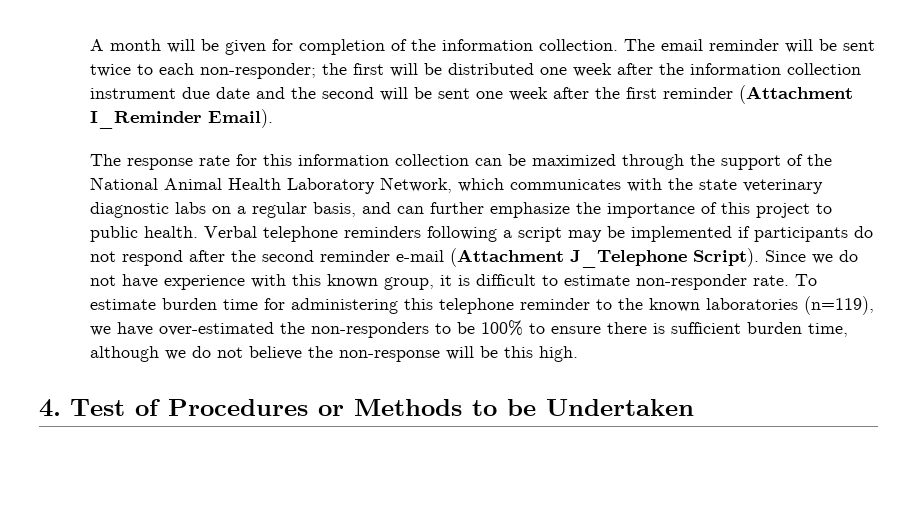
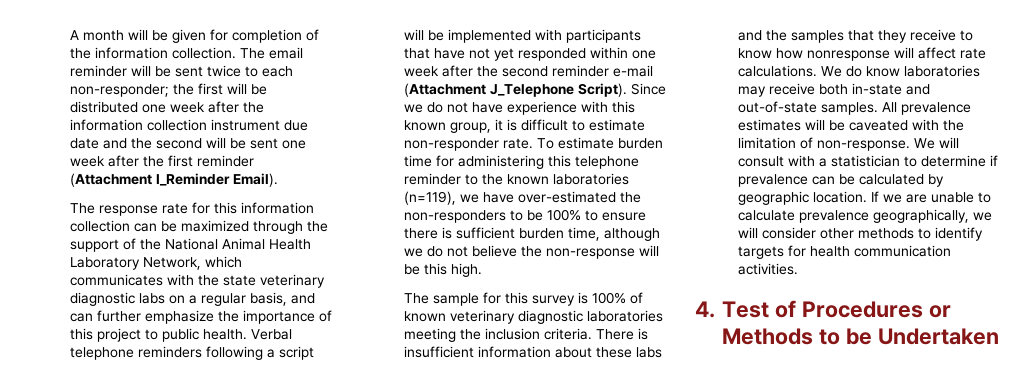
[567,230,602,242] may -> [404,29,425,40] will
[737,226,873,242] [89,250,183,266] if participants do not respond -> [535,29,642,43] [404,47,657,61] [404,66,440,77] with participants that have not yet responded within one week
(578, 354) none -> [404,292,644,306] [404,310,664,324] [404,328,649,342] [404,346,663,358] [738,29,974,43] [738,47,987,61] [738,65,981,77] [738,83,931,97] [738,101,972,115] [738,119,965,131] [738,137,960,151] [738,155,999,167] [738,174,945,187] [738,191,992,205] [738,209,993,223] [738,227,984,241] [738,245,952,259] [738,263,799,275] // The sample for this survey is 100% of known veterinary diagnostic laboratories meeting the inclusion criteria. There is insufficient information about these labs and the samples that they receive to know how nonresponse will affect rate calculations. We do know laboratories may receive both in-state and out-of-state samples. All prevalence estimates will be caveated with the limitation of non-response. We will consult with a statistician to determine if prevalence can be calculated by geographic location. If we are unable to calculate prevalence geographically, we will consider other methods to identify targets for health communication activities.

